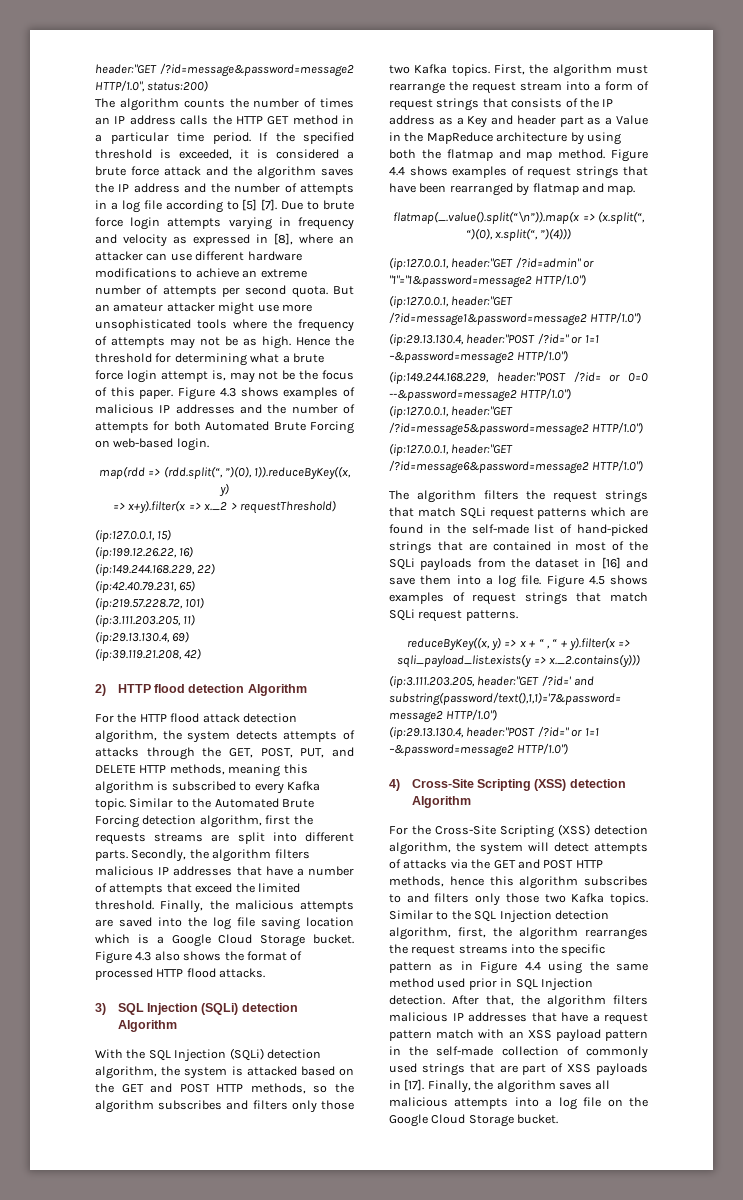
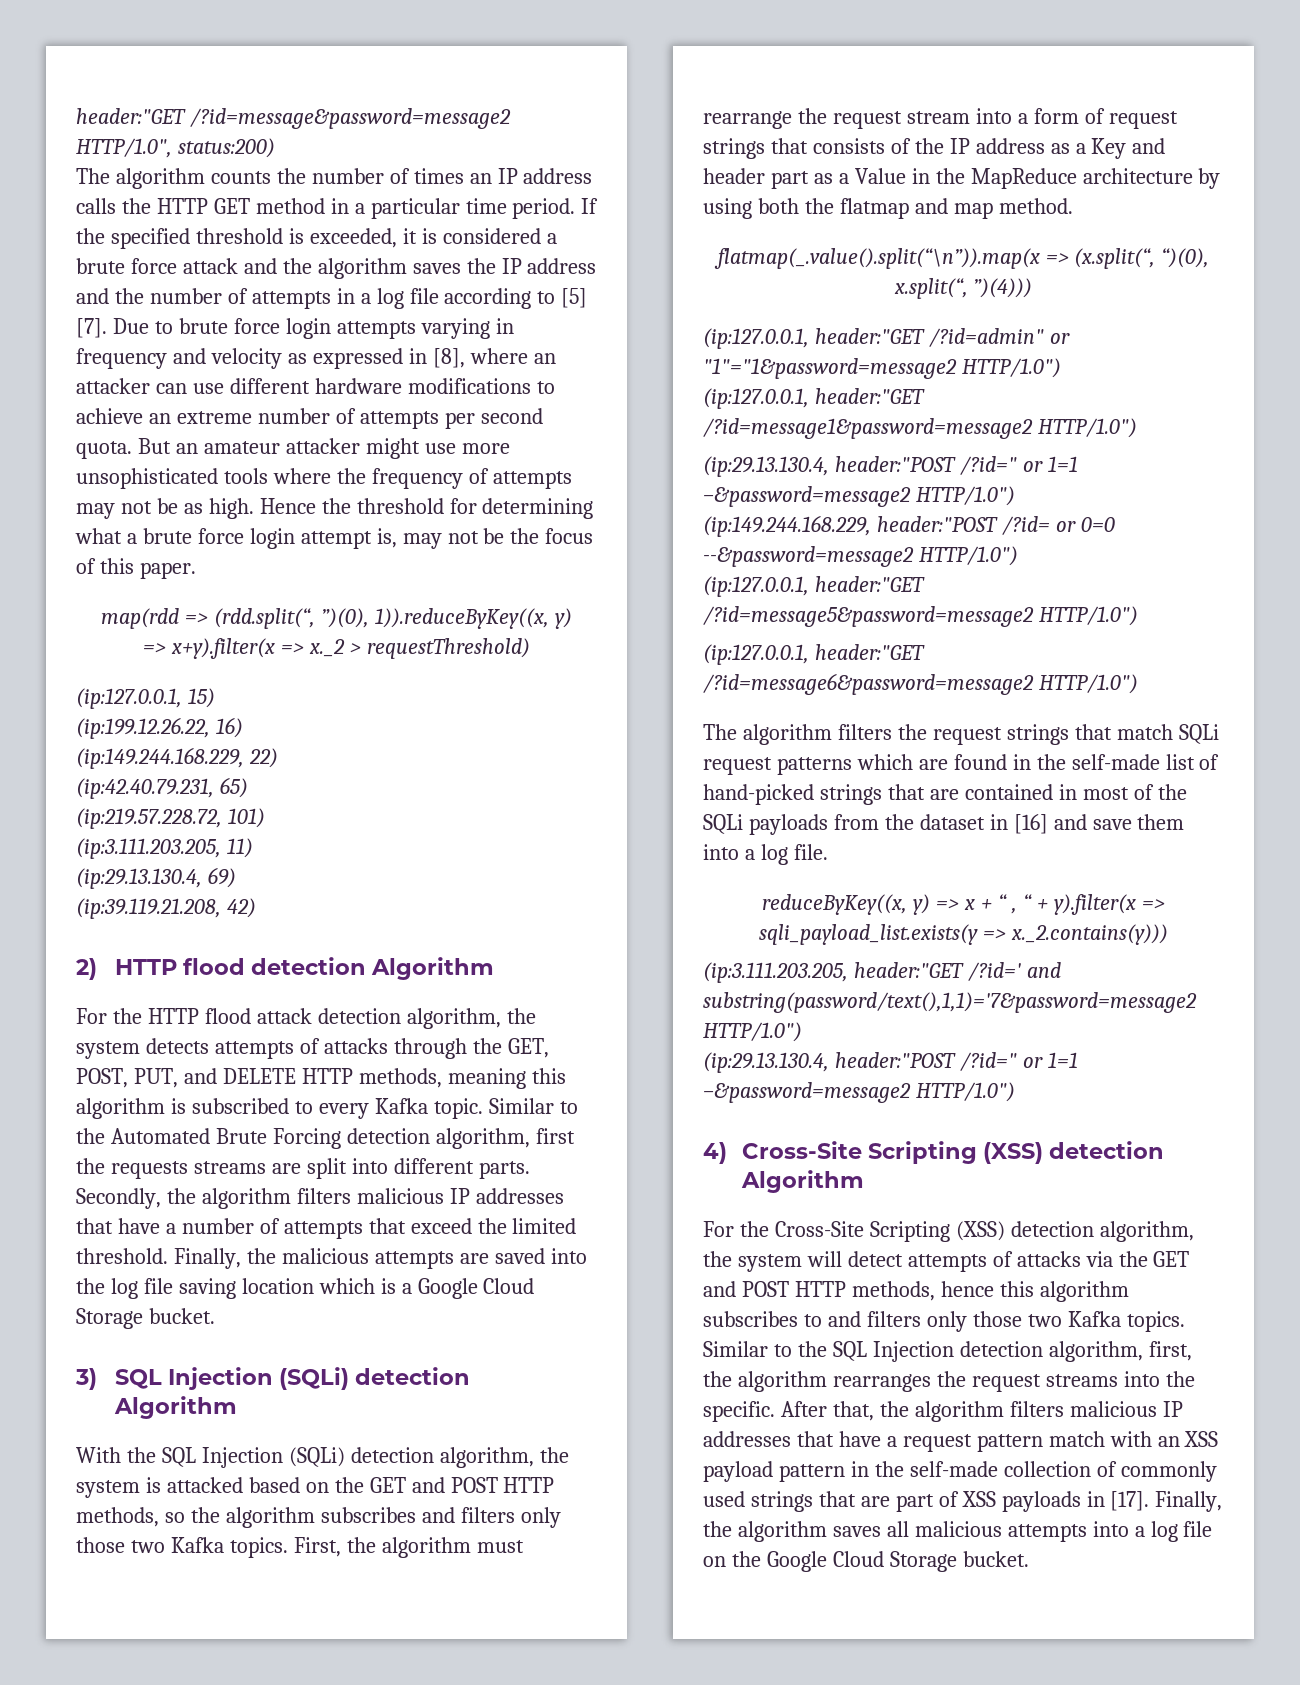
[178,387,355,400] [95,404,355,414] [95,421,354,434] [95,438,209,451] Figure 4.3 shows examples of malicious IP addresses and the number of attempts for both Automated Brute Forcing on web-based login. -> (196, 570) none
[95,951,303,964] [95,968,266,980] Figure 4.3 also shows the format of processed HTTP flood attacks. -> (215, 1316) none
[611,149,648,162] [389,166,648,179] [389,183,636,196] Figure 4.4 shows examples of request strings that have been rearranged by flatmap and map. -> (1073, 206) none
[546,575,648,588] [389,592,648,605] [389,609,518,622] Figure 4.5 shows examples of request strings that match SQLi request patterns. -> (828, 852) none
[560,944,605,956] [389,961,648,974] [389,978,593,991] [389,995,445,1005] specific pattern as in Figure 4.4 using the same method used prior in SQL Injection detection. -> [703,1401,775,1422] specific.

